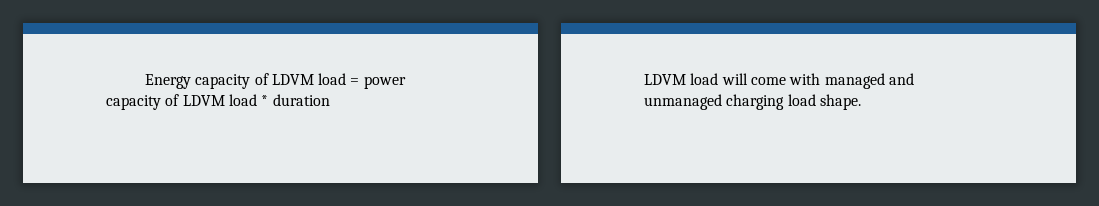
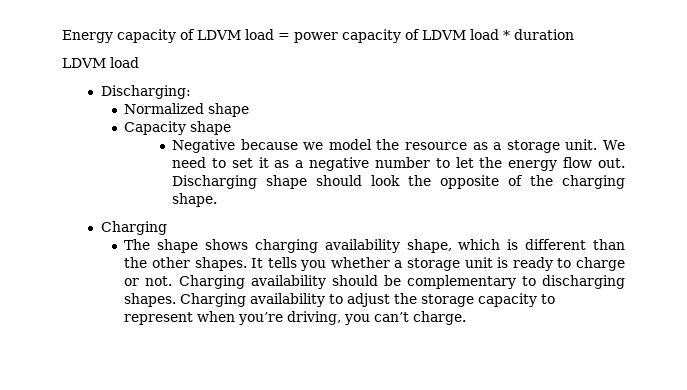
[721,73,914,89] [644,94,861,110] will come with managed and unmanaged charging load shape. -> [100,85,191,99] [124,103,250,117] [124,121,232,135] [171,139,626,153] [171,157,626,171] [171,175,625,189] [171,193,217,207] [100,221,167,235] [124,239,625,253] [124,257,625,271] [124,275,625,289] [124,293,556,307] [124,311,467,325] // Discharging: // Normalized shape // Capacity shape // Negative because we model the resource as a storage unit. We need to set it as a negative number to let the energy flow out. Discharging shape should look the opposite of the charging shape. // Charging // The shape shows charging availability shape, which is different than the other shapes. It tells you whether a storage unit is ready to charge or not. Charging availability should be complementary to discharging shapes. Charging availability to adjust the storage capacity to represent when you’re driving, you can’t charge.

